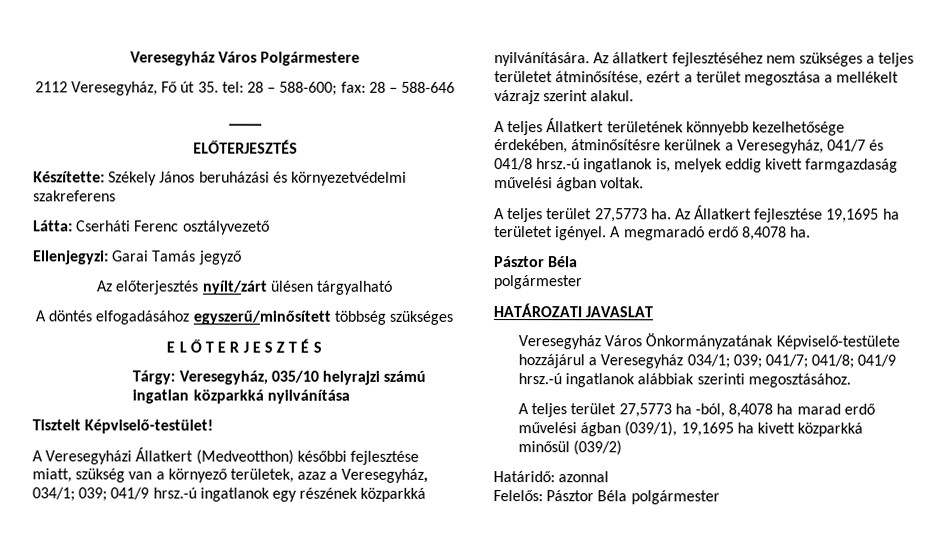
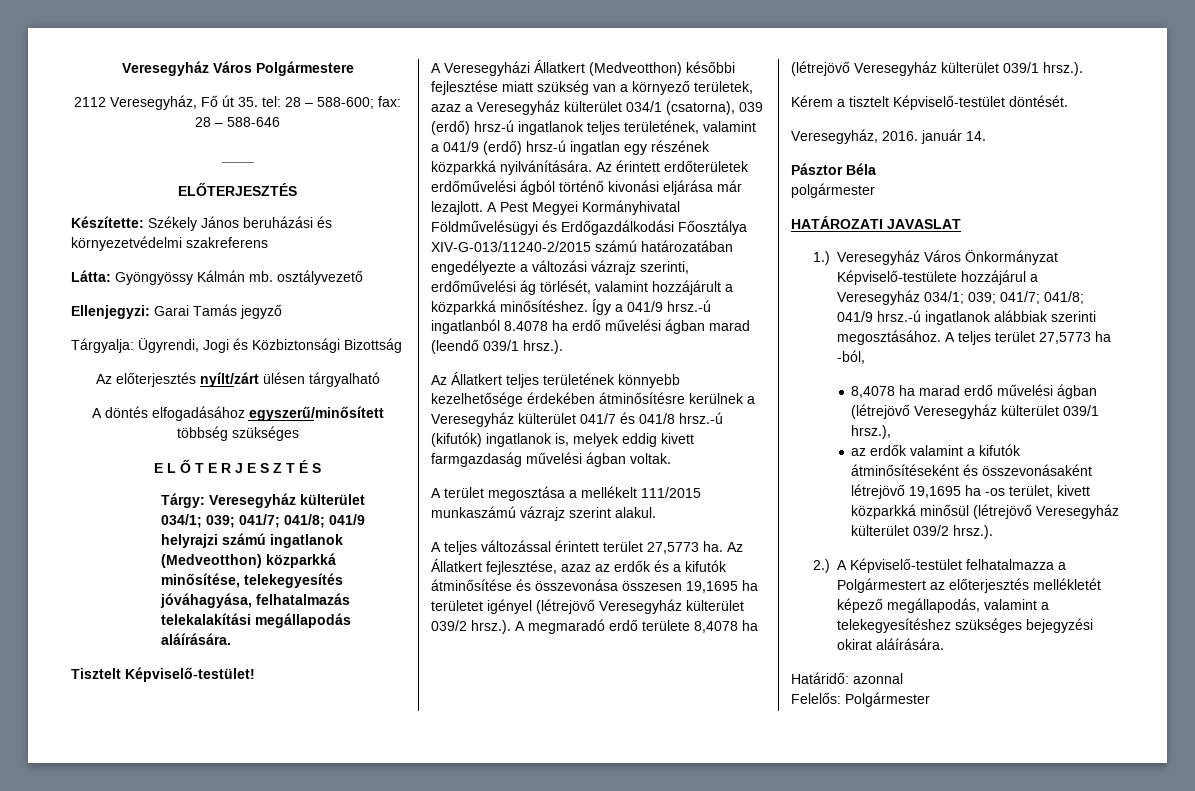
[76,220,180,232] Cserháti Ferenc -> [115,270,273,285] Gyöngyössy Kálmán mb.
(242, 257) none -> [71,338,402,353] // Tárgyalja: Ügyrendi, Jogi és Közbiztonsági Bizottság
[178,370,427,385] [132,389,350,404] Veresegyház, 035/10 helyrajzi számú ingatlan közparkká nyilvánítása -> [208,493,365,508] [160,514,365,528] [160,533,343,548] [160,553,336,568] [160,573,343,588] [159,593,350,608] [160,613,351,628] [160,633,231,645] Veresegyház külterület 034/1; 039; 041/7; 041/8; 041/9 helyrajzi számú ingatlanok (Medveotthon) közparkká minősítése, telekegyesítés jóváhagyása, felhatalmazás telekalakítási megállapodás aláírására.
[32,468,72,483] miatt, -> [502,81,533,92] miatt
[341,468,429,483] [32,487,270,502] Veresegyház, 034/1; 039; 041/9 hrsz.-ú ingatlanok -> [477,100,763,115] [431,120,756,135] [431,140,620,155] Veresegyház külterület 034/1 (csatorna), 039 (erdő) hrsz-ú ingatlanok teljes területének, valamint a 041/9 (erdő) hrsz-ú ingatlan
[612,52,915,67] [494,71,900,86] [494,90,635,105] [494,118,605,136] állatkert fejlesztéséhez nem szükséges a teljes területet átminősítése, ezért a terület megosztása a mellékelt vázrajz szerint alakul. // A teljes Állatkert -> [616,160,749,172] [431,180,742,195] [431,200,680,215] [431,220,747,235] [431,240,733,252] [431,260,689,275] [431,280,733,295] [431,299,711,315] [431,319,750,334] [431,339,563,354] [431,372,539,388] érintett erdőterületek erdőművelési ágból történő kivonási eljárása már lezajlott. A Pest Megyei Kormányhivatal Földművelésügyi és Erdőgazdálkodási Főosztálya XIV-G-013/11240-2/2015 számú határozatában engedélyezte a változási vázrajz szerinti, erdőművelési ág törlését, valamint hozzájárult a közparkká minősítéshez. Így a 041/9 hrsz.-ú ingatlanból 8.4078 ha erdő művelési ágban marad (leendő 039/1 hrsz.). // Az Állatkert teljes
[494,139,568,154] érdekében, -> [527,392,595,404] érdekében
[736,139,824,154] Veresegyház, -> [431,412,576,427] Veresegyház külterület
(581, 164) none -> [431,432,482,447] (kifutók)
[494,208,544,223] // A teljes -> [431,486,701,501] [431,506,656,521] [431,540,599,555] // A terület megosztása a mellékelt 111/2015 munkaszámú vázrajz szerint alakul. // A teljes változással érintett
[754,208,900,223] [494,226,812,241] fejlesztése 19,1695 ha területet igényel. A megmaradó erdő 8,4078 ha. -> [486,560,727,575] [431,579,758,593] [431,599,744,614] [431,619,758,634] [791,61,1083,76] [791,95,1068,110] [791,129,986,144] fejlesztése, azaz az erdők és a kifutók átminősítése és összevonása összesen 19,1695 ha területet igényel (létrejövő Veresegyház külterület 039/2 hrsz.). A megmaradó erdő területe 8,4078 ha (létrejövő Veresegyház külterület 039/1 hrsz.). // Kérem a tisztelt Képviselő-testület döntését. // Veresegyház, 2016. január 14.
[518,333,774,350] Veresegyház Város Önkormányzatának -> [813,250,1059,265] 1.) Veresegyház Város Önkormányzat
(851, 380) // -> (942, 337) none
(726, 410) none -> (866, 357) //
[624,421,864,437] [518,440,623,456] (039/1), 19,1695 ha kivett közparkká minősül (039/2) -> [851,404,1100,419] [851,425,892,439] [851,444,1022,456] [851,464,1093,476] [851,484,1091,499] [851,504,1120,519] [851,525,994,539] [813,558,1067,573] [837,578,1102,593] [837,598,1050,613] [837,618,1094,633] [837,638,945,650] (létrejövő Veresegyház külterület 039/1 hrsz.), // az erdők valamint a kifutók átminősítéseként és összevonásaként létrejövő 19,1695 ha -os terület, kivett közparkká minősül (létrejövő Veresegyház külterület 039/2 hrsz.). // 2.) A Képviselő-testület felhatalmazza a Polgármestert az előterjesztés mellékletét képező megállapodás, valamint a telekegyesítéshez szükséges bejegyzési okirat aláírására.
[546,490,720,505] Pásztor Béla polgármester -> [845,692,930,707] Polgármester

